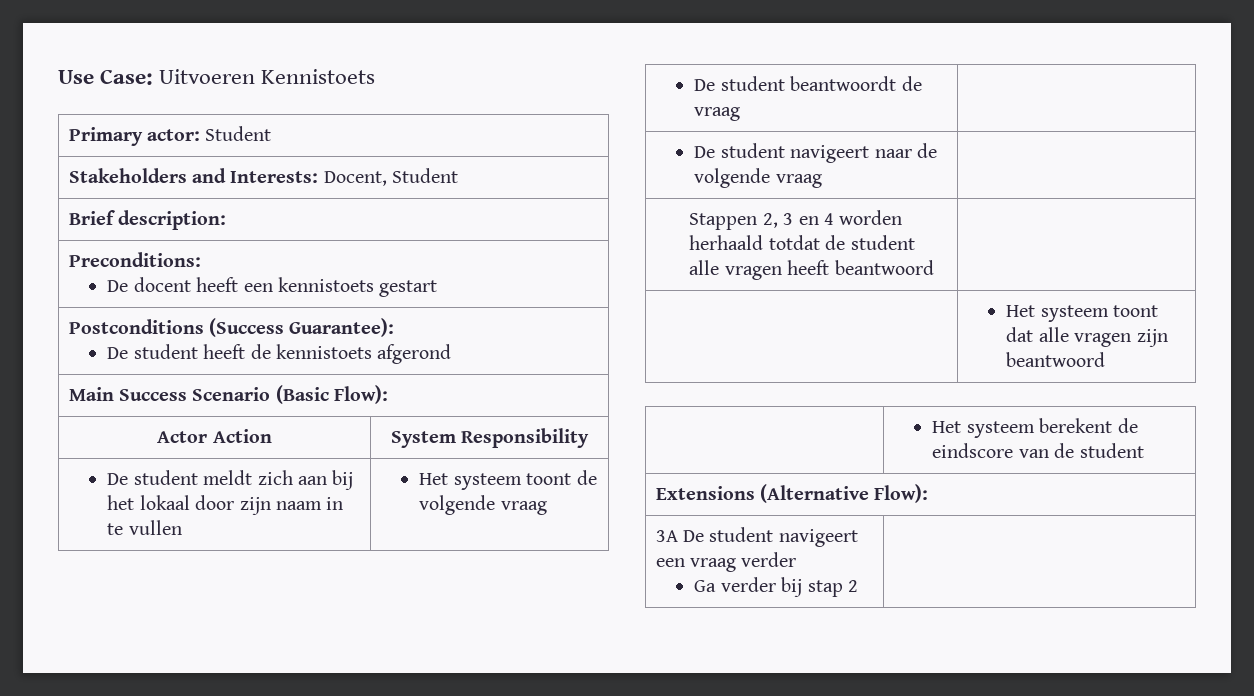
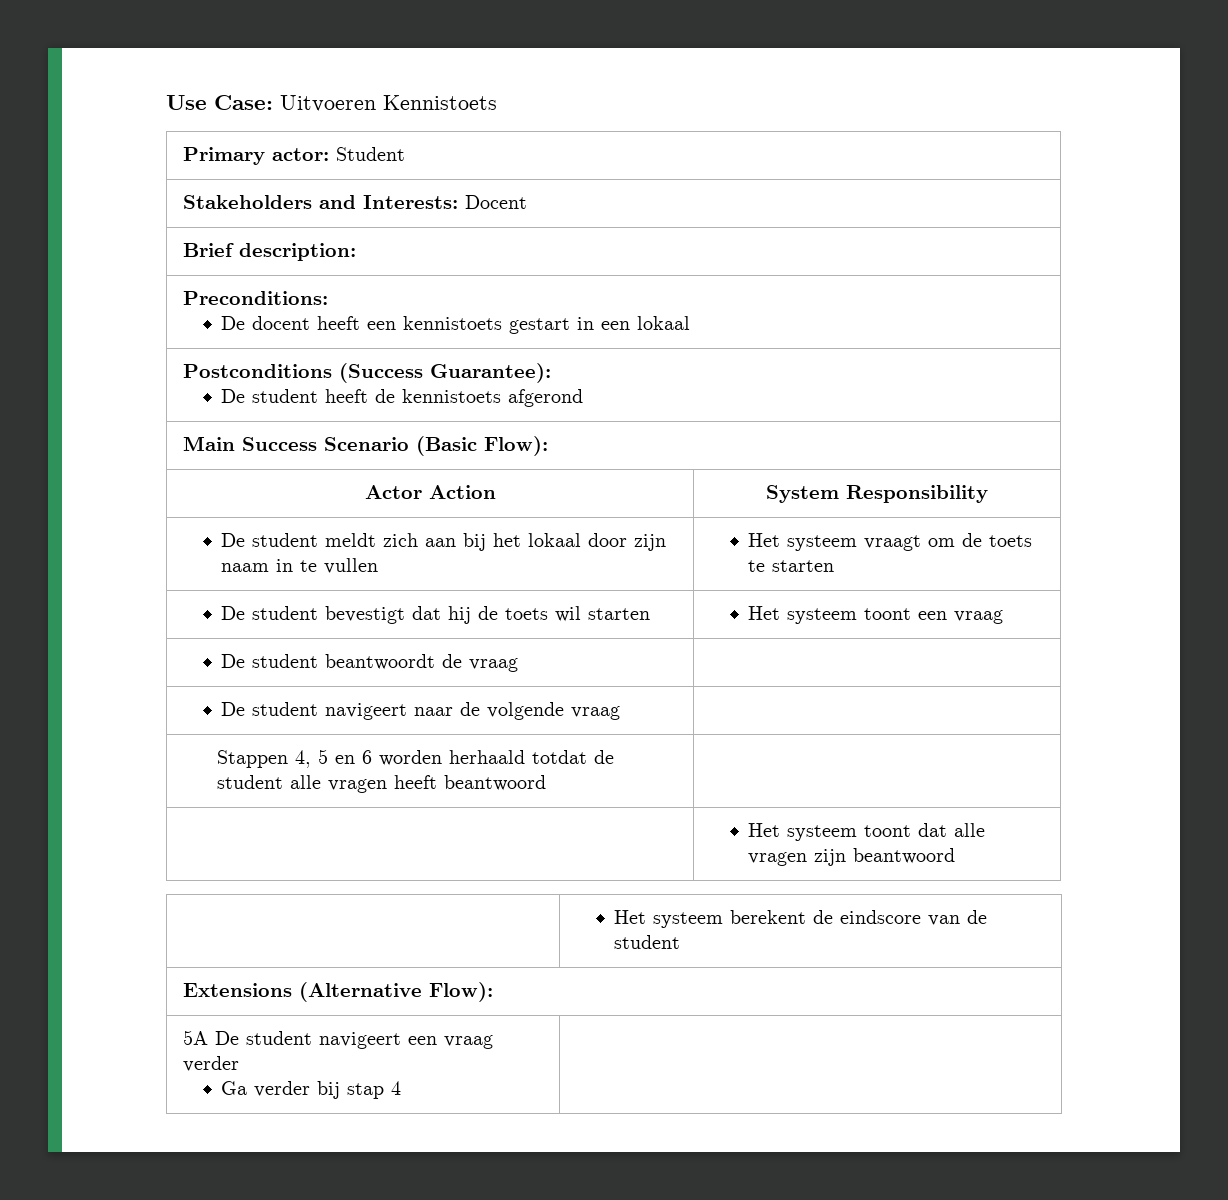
[323,168,459,186] Docent, Student -> [464,195,527,209] Docent
(438, 288) none -> [577,316,691,330] in een lokaal
[419,470,597,490] [419,495,496,515] | Het systeem toont de volgende -> [748,533,1033,551] [748,560,835,572] [221,606,651,624] [748,606,948,624] | Het systeem vraagt om de toets te starten // De student bevestigt dat hij de toets wil starten | Het systeem toont een
[762,213,834,228] 2, 3 en 4 -> [294,749,372,768] 4, 5 en 6
[655,530,678,542] 3A -> [182,1030,208,1045] 5A
[848,580,859,592] 2 -> [391,1081,402,1095] 4

